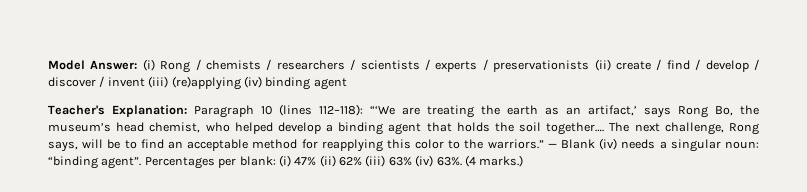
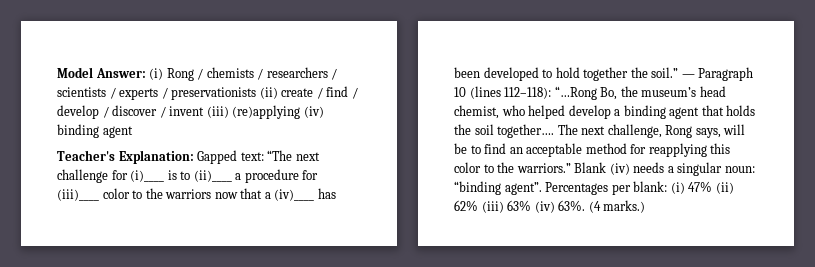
[194,104,708,118] Paragraph 10 (lines 112–118): “‘We are treating the earth as an artifact,’ says Rong -> [197,150,320,164] [57,169,319,183] [57,188,336,201] [454,67,754,81] [454,86,597,100] Gapped text: “The next challenge for (i)____ is to (ii)____ a procedure for (iii)____ color to the warriors now that a (iv)____ has been developed to hold together the soil.” — Paragraph 10 (lines 112–118): “…Rong
[547,143,557,148] — -> (571, 168) none

